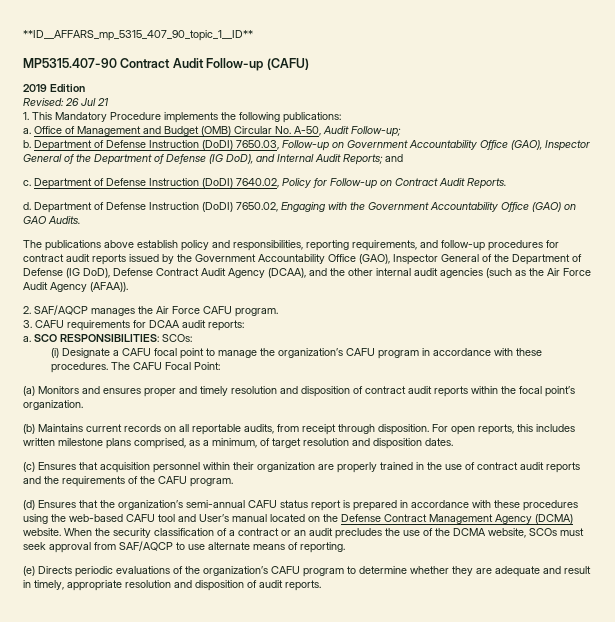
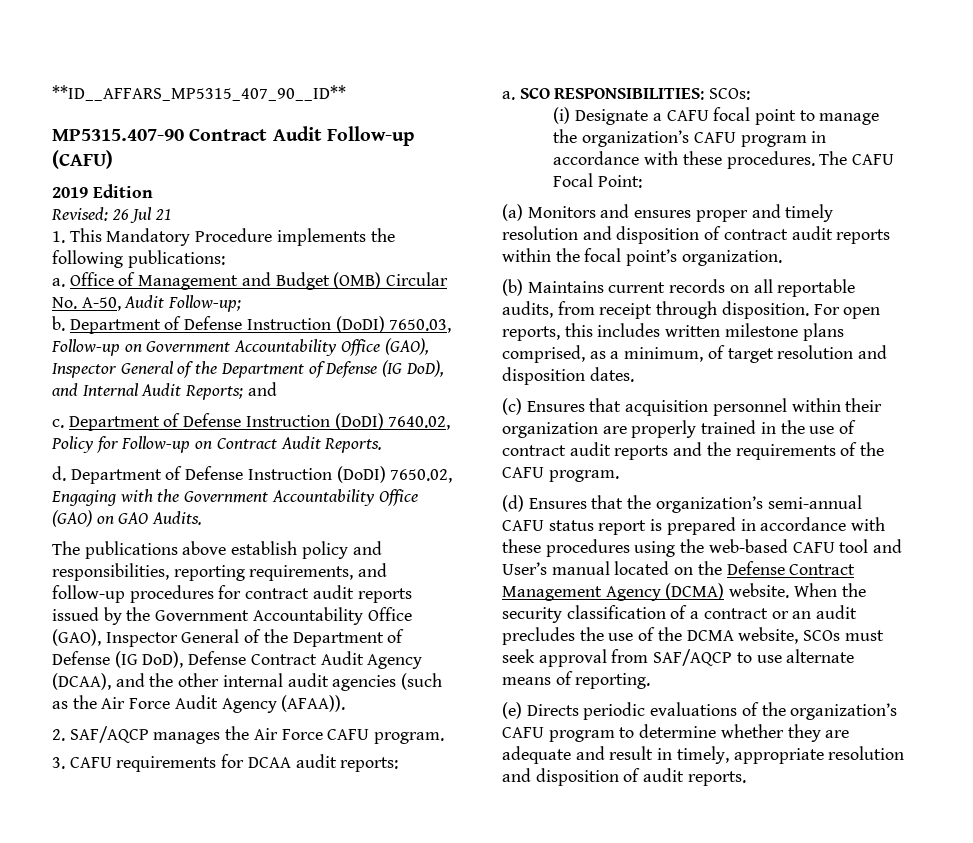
[23,30,253,41] **ID__AFFARS_mp_5315_407_90_topic_1__ID** -> [52,85,346,101] **ID__AFFARS_MP5315_407_90__ID**

